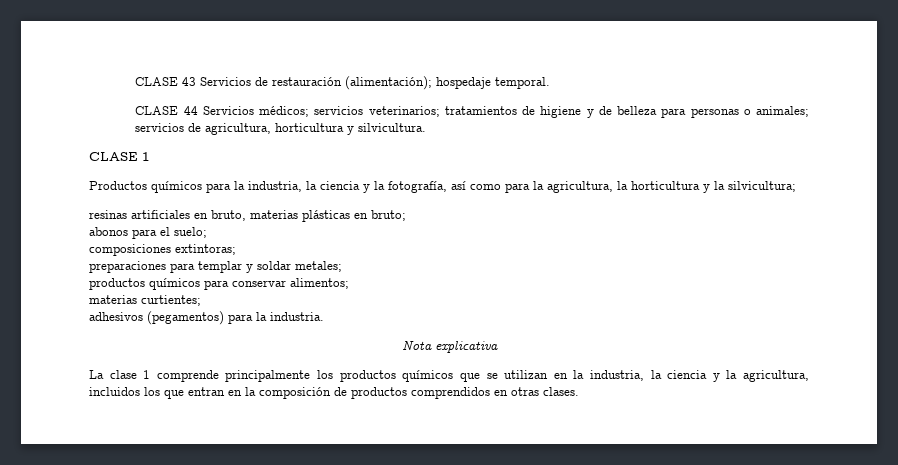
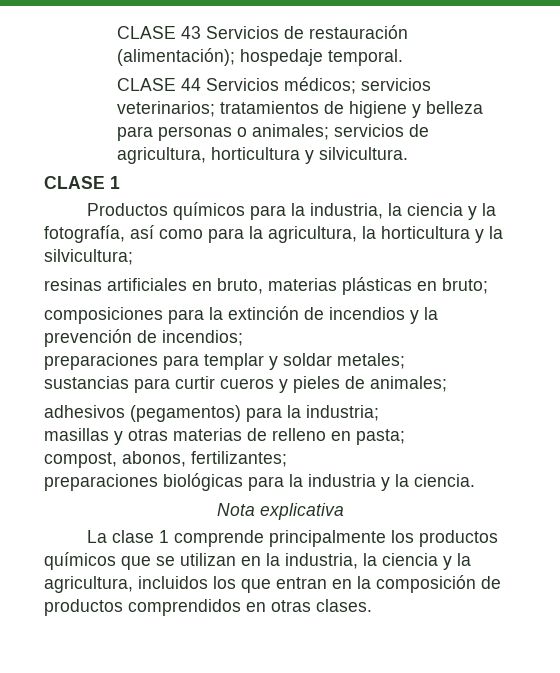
[598,106,612,115] de -> (421, 111) none
[89,227,207,239] [89,244,236,256] abonos para el suelo; // composiciones extintoras; -> [44,306,438,324] [44,329,243,347] composiciones para la extinción de incendios y la prevención de incendios;
[89,278,349,290] [89,295,201,306] [89,311,324,325] productos químicos para conservar alimentos; // materias curtientes; // adhesivos (pegamentos) para la industria. -> [44,376,447,393] [44,405,379,422] [44,428,405,445] [44,451,287,468] [44,473,475,491] sustancias para curtir cueros y pieles de animales; // adhesivos (pegamentos) para la industria; // masillas y otras materias de relleno en pasta; // compost, abonos, fertilizantes; // preparaciones biológicas para la industria y la ciencia.

